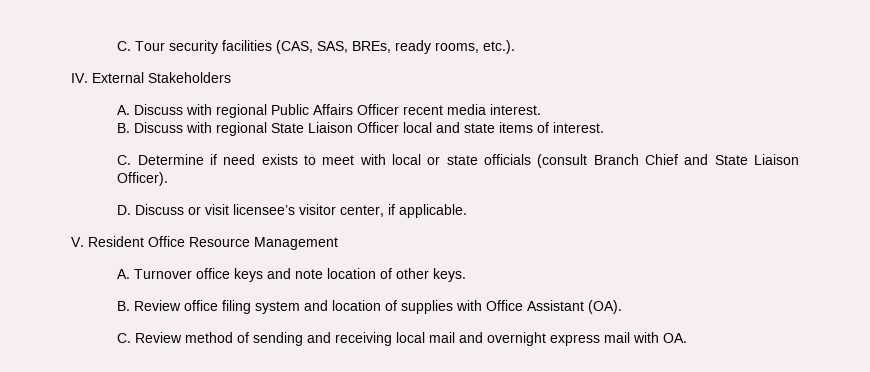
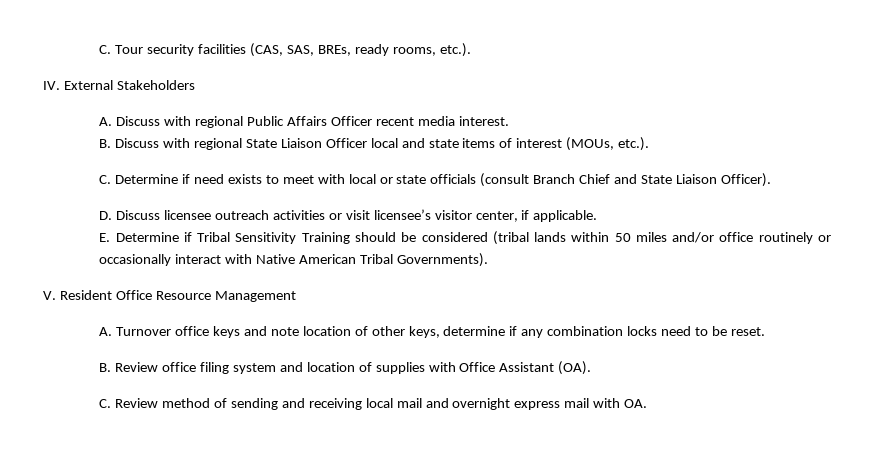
[553,122,605,133] interest. -> [516,137,650,151] interest (MOUs, etc.).
(185, 209) none -> [164,210,326,220] licensee outreach activities
(468, 211) none -> [99,231,831,245] [99,253,488,267] // E. Determine if Tribal Sensitivity Training should be considered (tribal lands within 50 miles and/or office routinely or occasionally interact with Native American Tribal Governments).
[433,268,467,282] keys. -> [408,326,765,338] keys, determine if any combination locks need to be reset.

